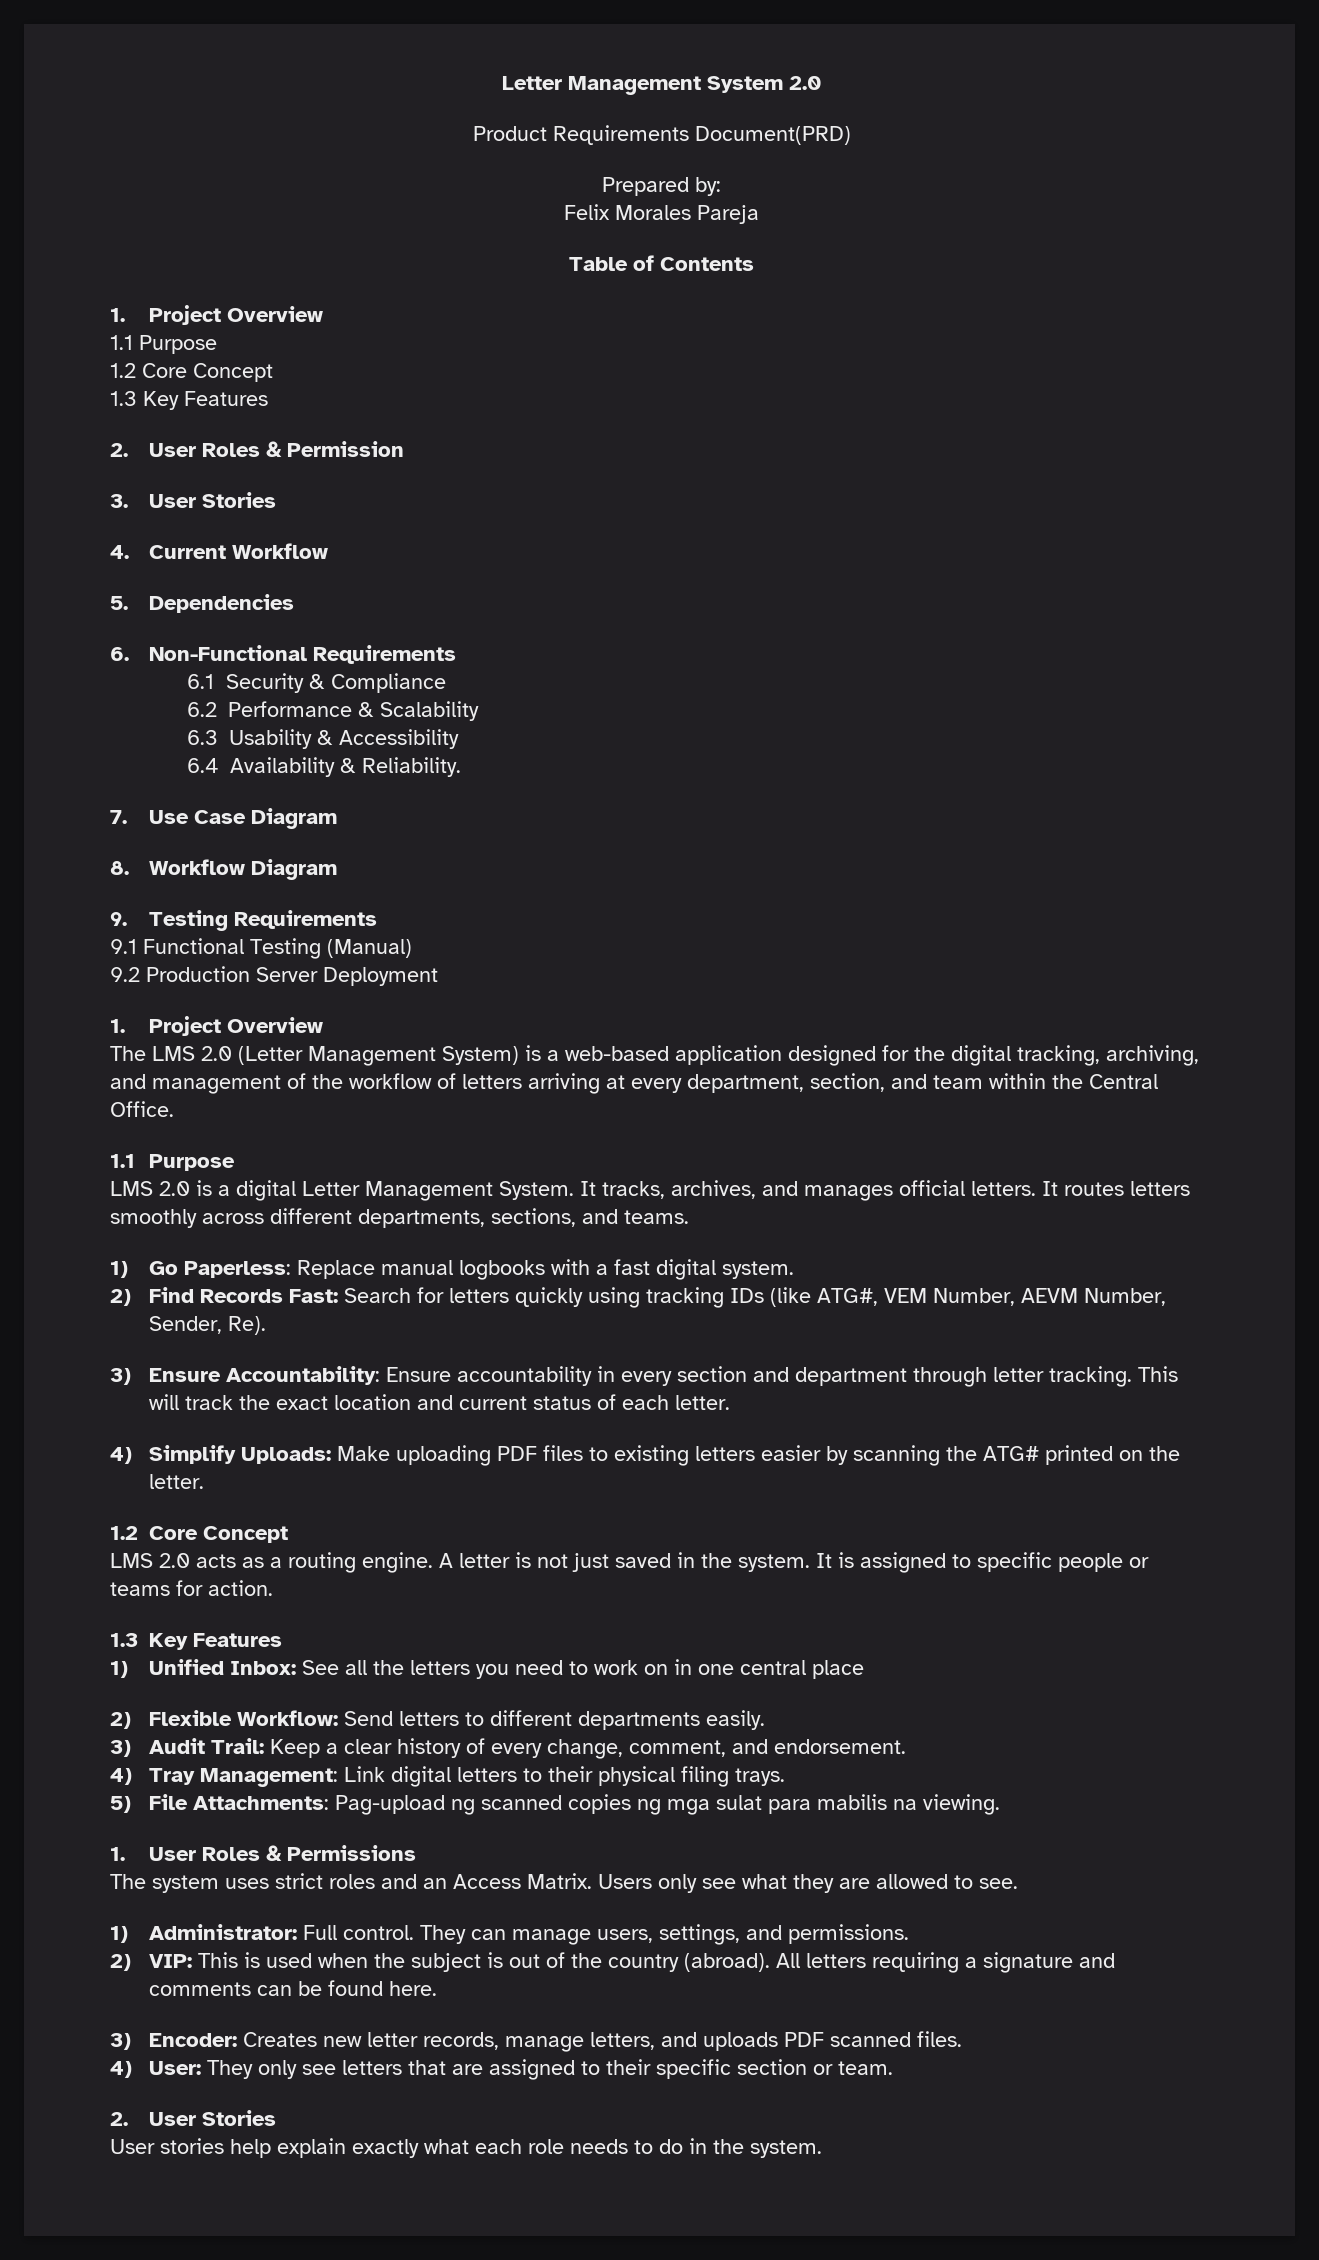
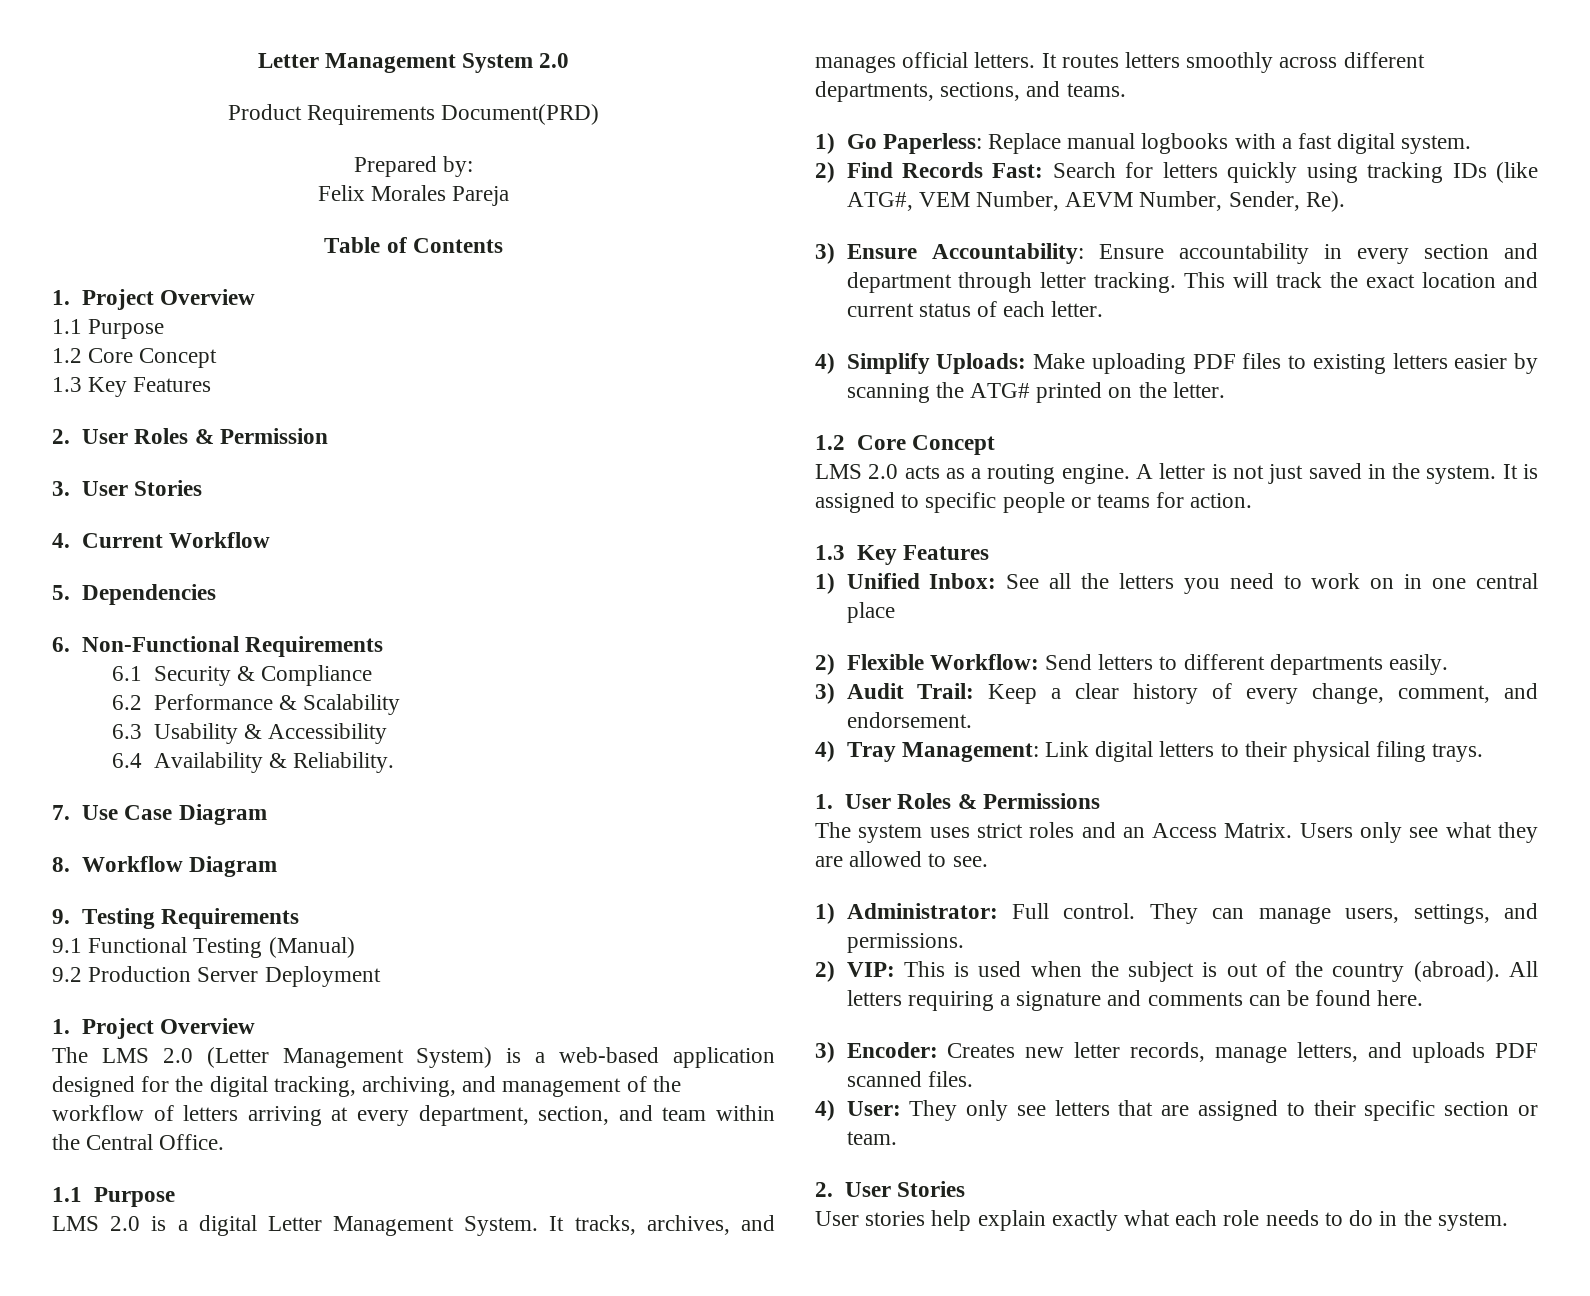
[110,1794,1000,1815] // 5) File Attachments: Pag-upload ng scanned copies ng mga sulat para mabilis na viewing. -> (1484, 752) none

